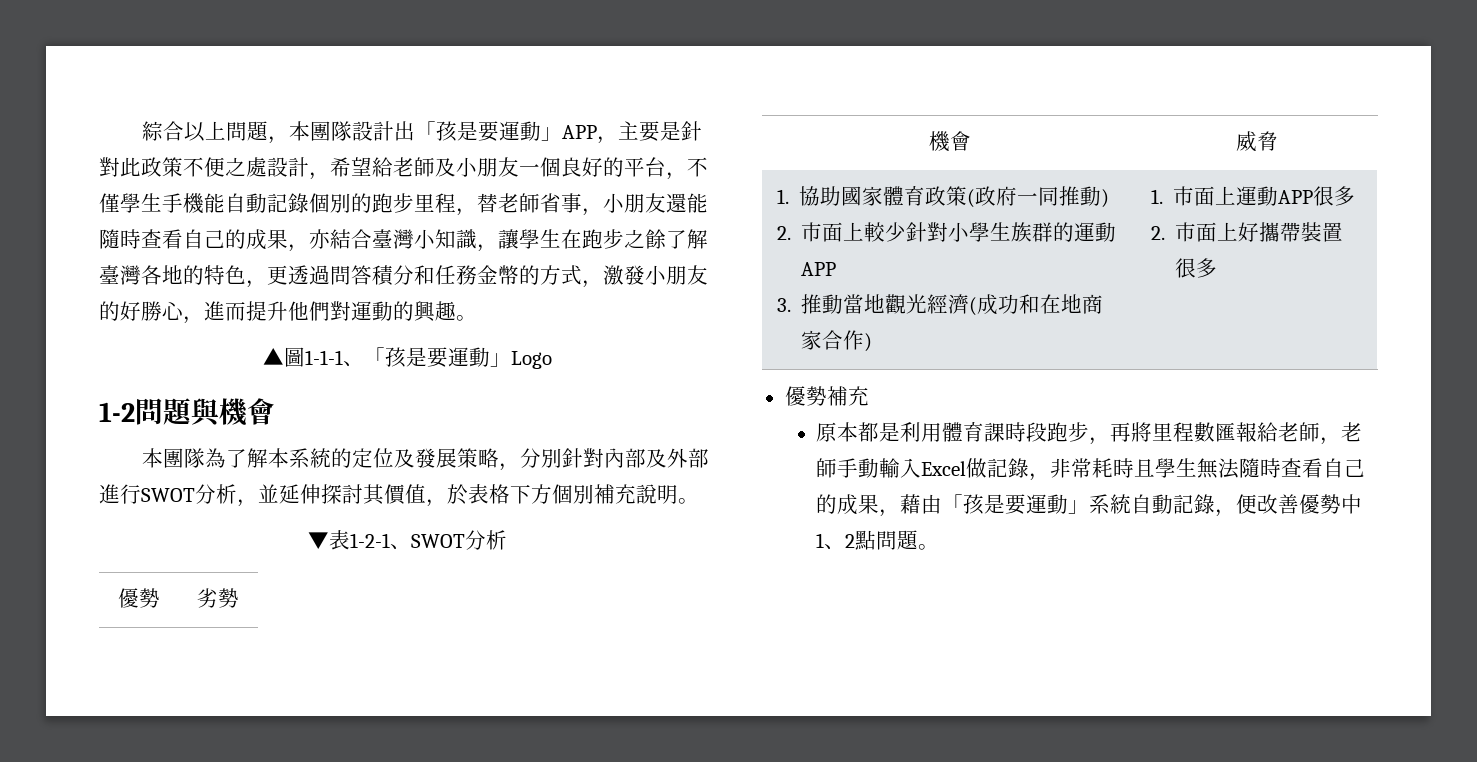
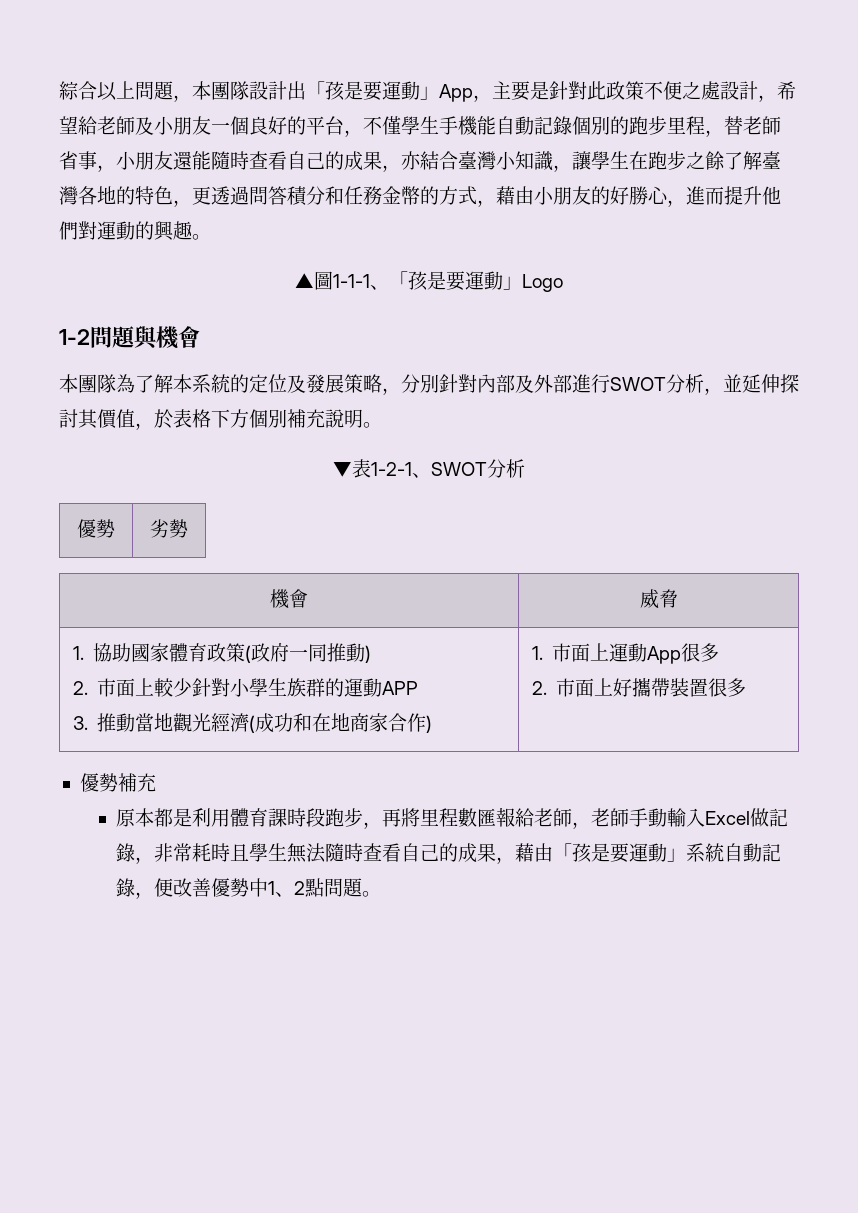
[562,125,598,139] APP -> [439,84,473,102] App
[603,265,645,285] 激發 -> [496,186,534,205] 藉由
[1277,190,1313,204] APP -> [647,646,682,664] App

